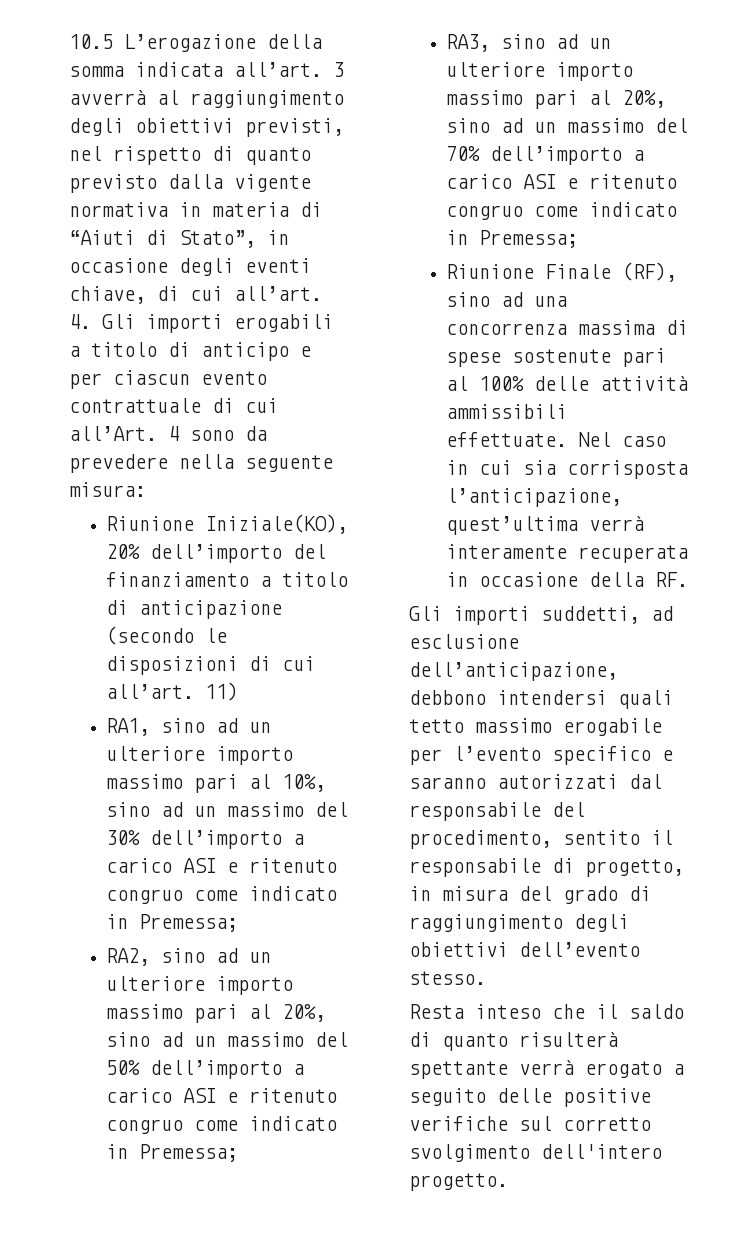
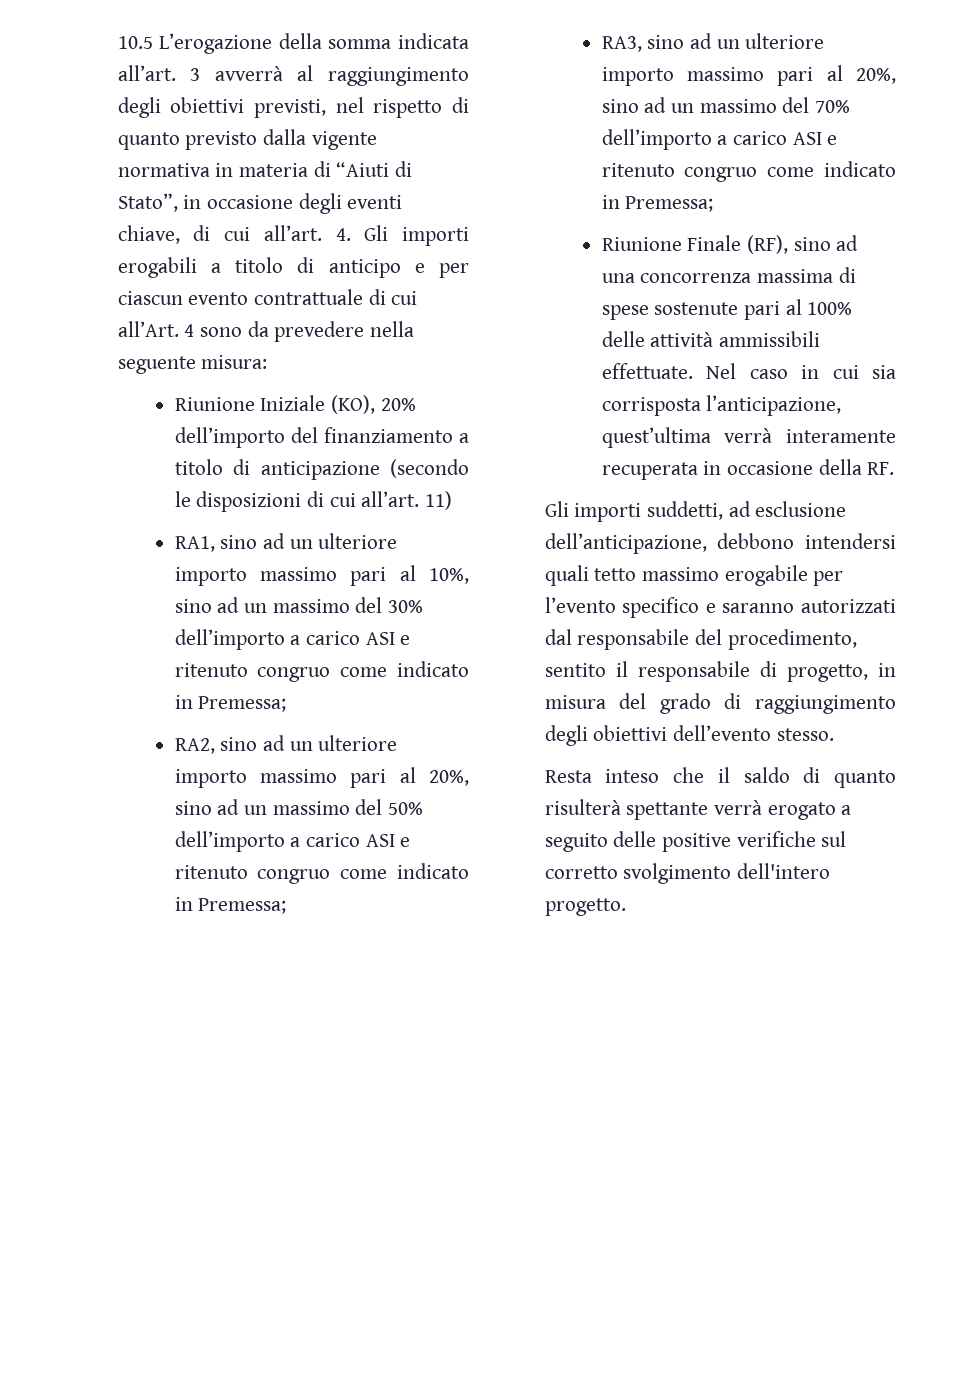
[204,514,348,534] Iniziale(KO), -> [260,395,375,414] Iniziale (KO),

